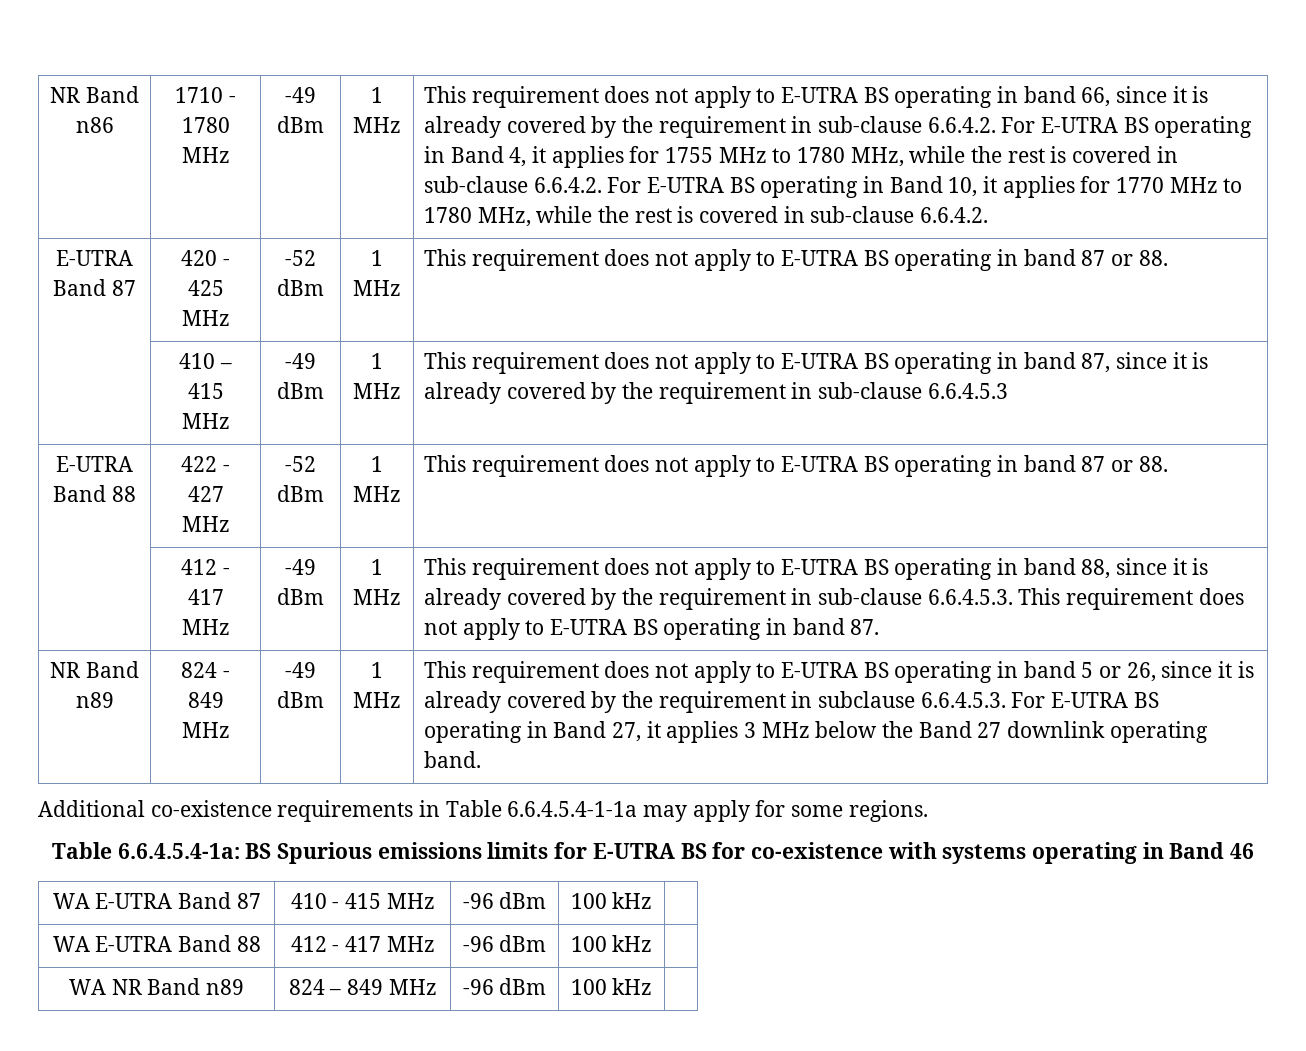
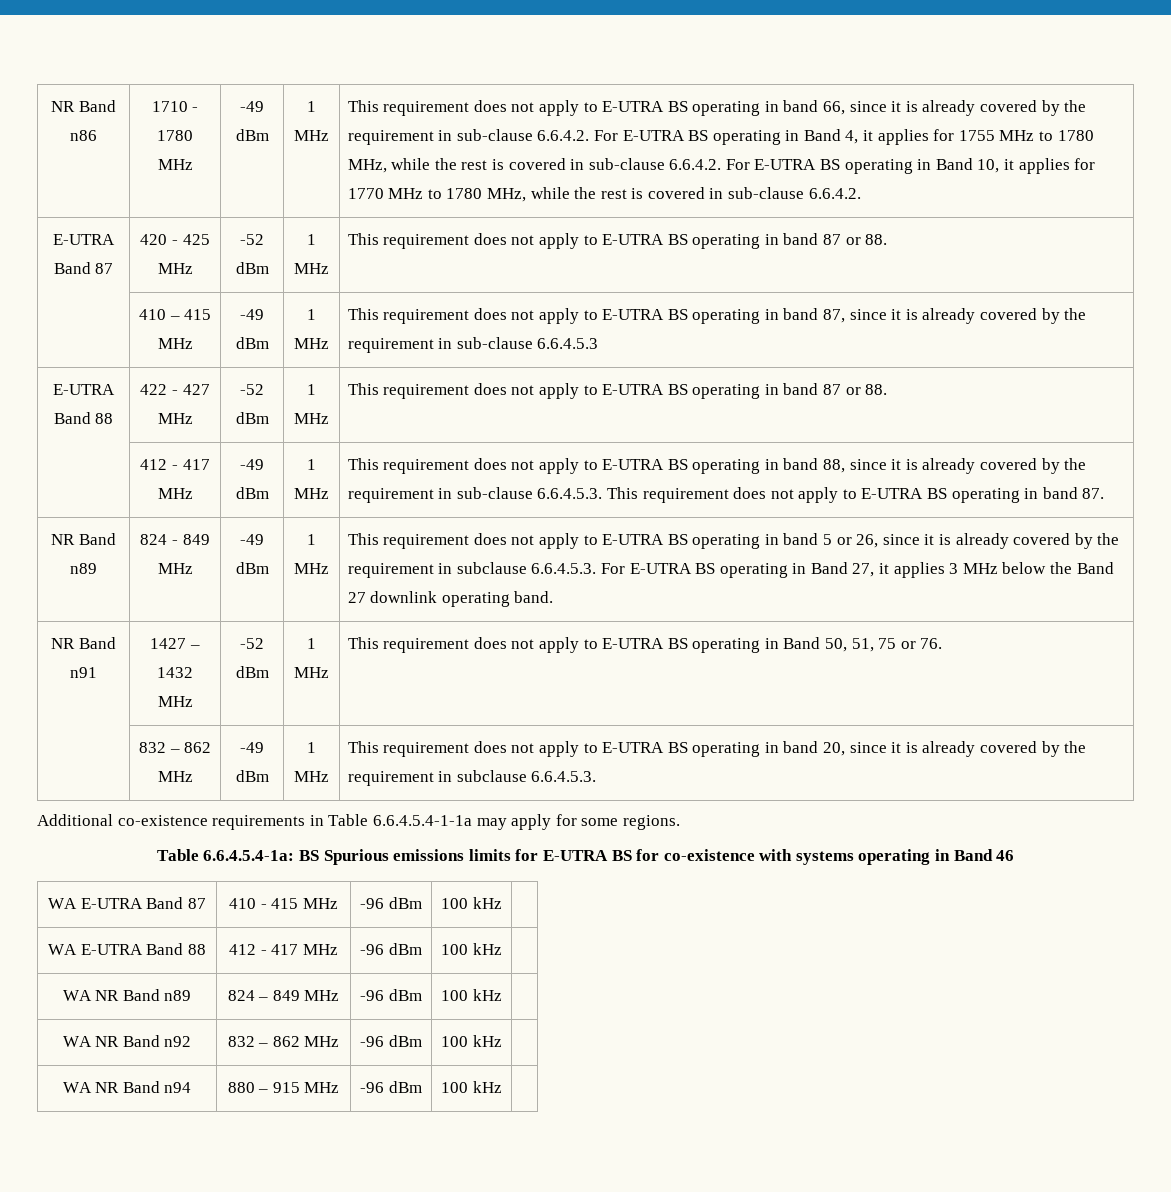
(481, 759) none -> [51,637,116,649] [70,667,97,678] [150,638,200,649] [157,667,193,678] [157,696,193,707] [240,638,264,649] [235,666,269,678] [307,638,316,649] [294,667,329,678] [347,637,943,653] [138,742,212,753] [157,771,193,782] [240,742,264,753] [235,770,269,782] [307,742,316,753] [294,771,329,782] [347,741,1087,757] [347,770,597,786] // NR Band n91 | 1427 – 1432 MHz | -52 dBm | 1 MHz | This requirement does not apply to E-UTRA BS operating in Band 50, 51, 75 or 76. // | 832 – 862 MHz | -49 dBm | 1 MHz | This requirement does not apply to E-UTRA BS operating in band 20, since it is already covered by the requirement in subclause 6.6.4.5.3.
(653, 986) none -> [62,1035,192,1047] [227,1036,340,1047] [360,1035,422,1047] [441,1035,502,1047] [62,1081,192,1093] [227,1082,340,1093] [360,1081,422,1093] [441,1081,502,1093] // WA NR Band n92 | 832 – 862 MHz | -96 dBm | 100 kHz | // WA NR Band n94 | 880 – 915 MHz | -96 dBm | 100 kHz |

